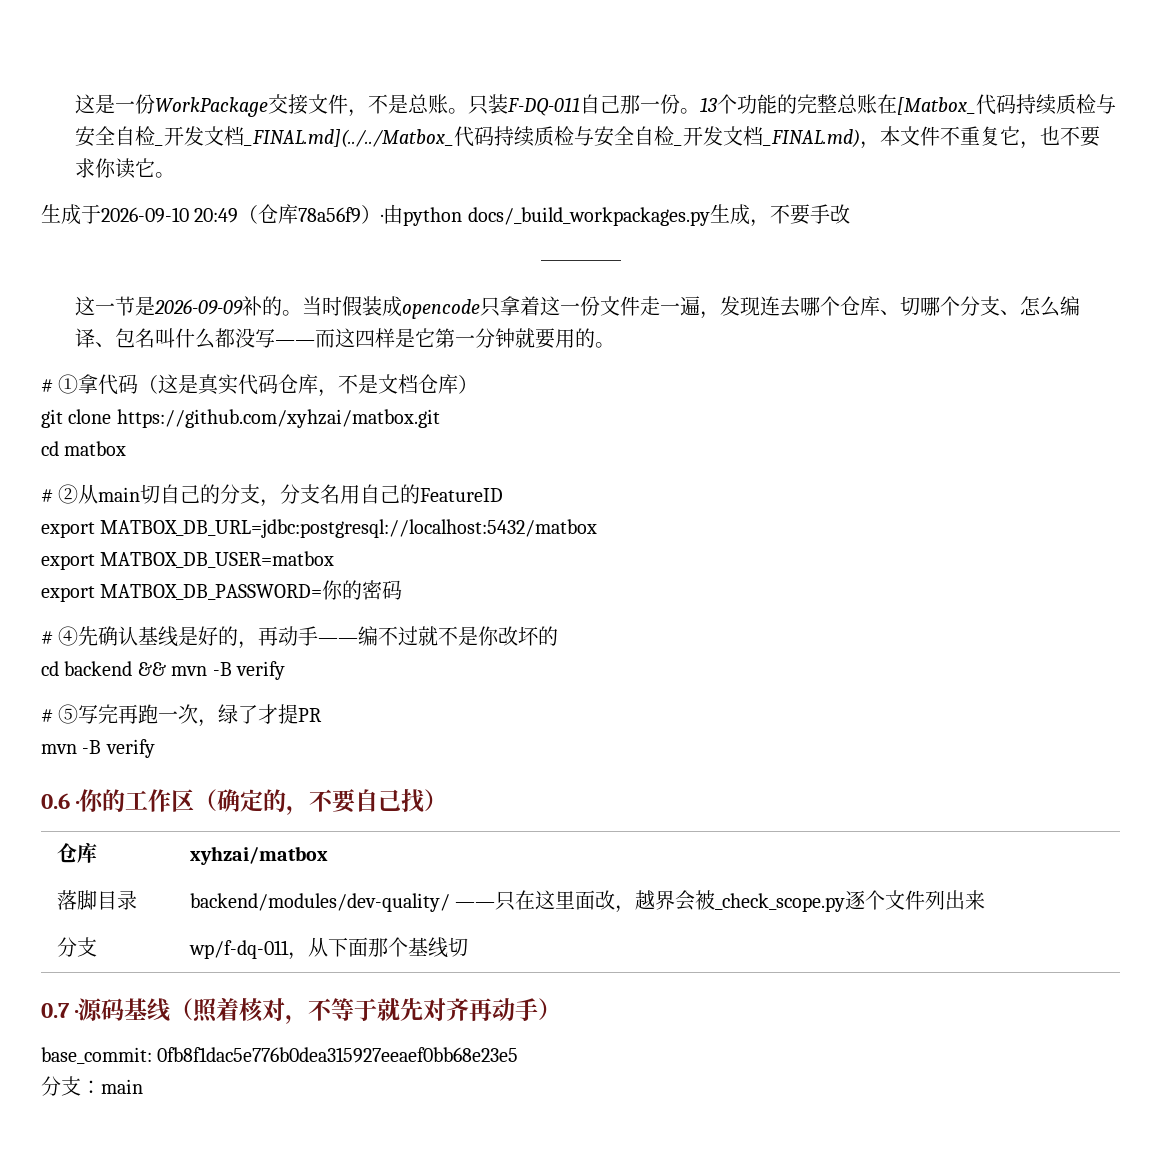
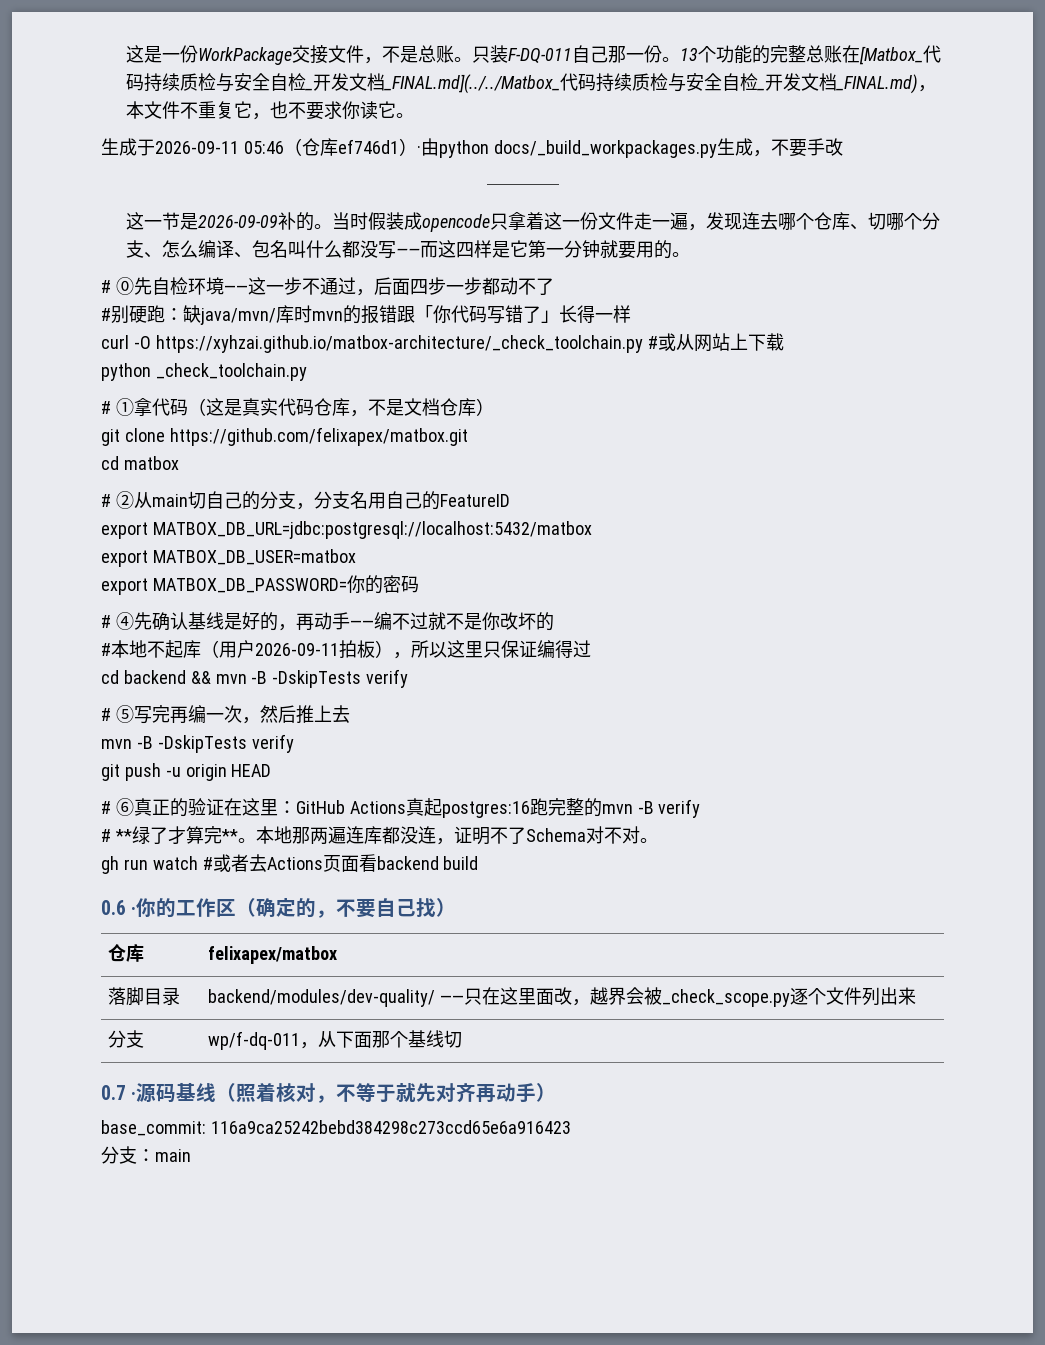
[101,204,362,224] 2026-09-10 20:49（仓库78a56f9 -> [155,138,399,156] 2026-09-11 05:46（仓库ef746d1
(616, 345) none -> [101,277,554,296] [101,305,631,325] [101,333,784,353] [101,363,307,381] // # ⓪先自检环境——这一步不通过，后面四步一步都动不了 // #别硬跑：缺java/mvn/库时mvn的报错跟「你代码写错了」长得一样 // curl -O https://xyhzai.github.io/matbox-architecture/_check_toolchain.py #或从网站上下载 // python _check_toolchain.py
[116,409,440,428] https://github.com/xyhzai/matbox.git -> [169,427,468,446] https://github.com/felixapex/matbox.git
(559, 636) none -> [101,640,591,659] // #本地不起库（用户2026-09-11拍板），所以这里只保证编得过
(232, 669) none -> [272,670,362,688] -DskipTests
[138,704,323,727] [41,739,155,758] 跑一次，绿了才提PR // mvn -B verify -> [187,705,350,724] [101,734,294,753] [101,763,272,781] [101,798,701,818] [101,826,658,845] [101,854,479,874] 编一次，然后推上去 // mvn -B -DskipTests verify // git push -u origin HEAD // # ⑥真正的验证在这里：GitHub Actions真起postgres:16跑完整的mvn -B verify // # **绿了才算完**。本地那两遍连库都没连，证明不了Schema对不对。 // gh run watch #或者去Actions页面看backend build
[189,846,328,865] xyhzai/matbox -> [208,946,338,964] felixapex/matbox
[157,1047,519,1063] 0fb8f1dac5e776b0dea315927eeaef0bb68e23e5 -> [210,1120,571,1134] 116a9ca25242bebd384298c273ccd65e6a916423

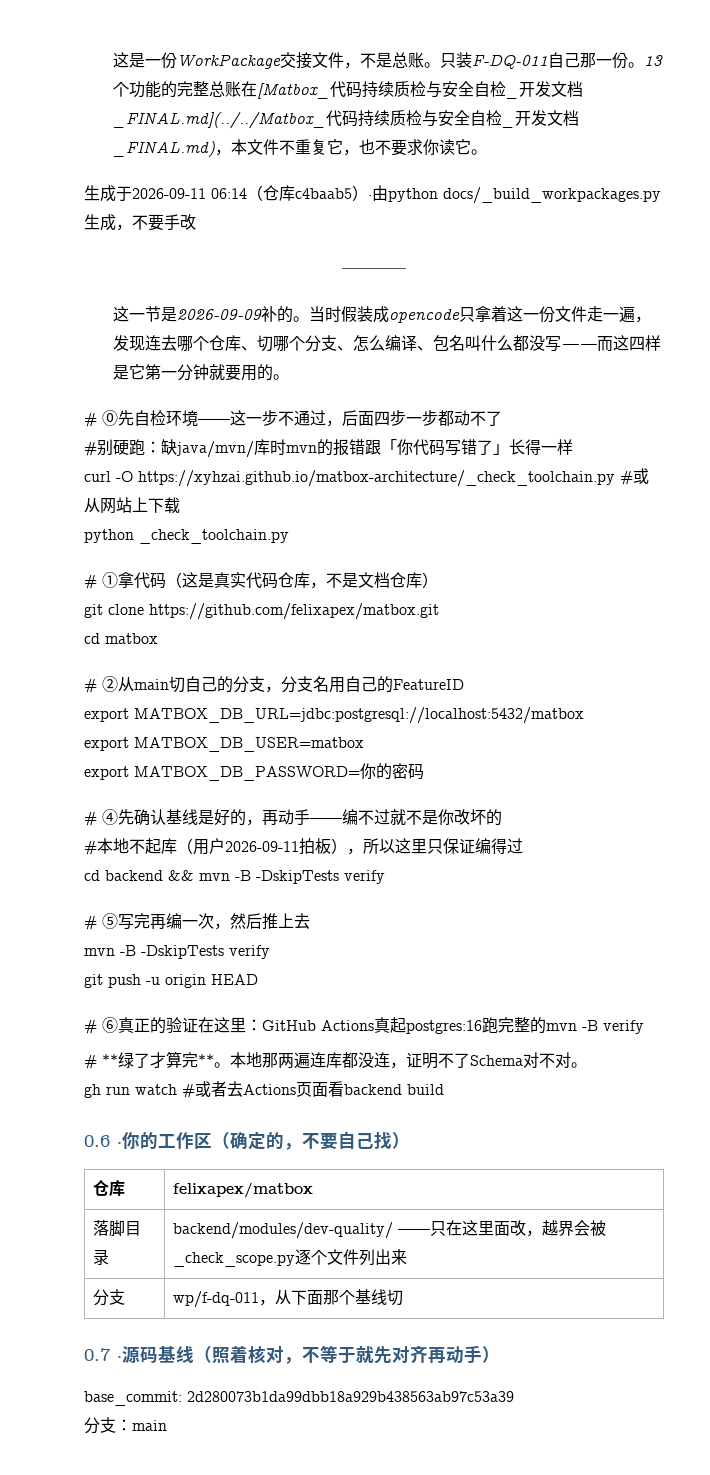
[243,138,399,156] 05:46（仓库ef746d1 -> [211,185,352,201] 06:14（仓库c4baab5
[210,1120,571,1134] 116a9ca25242bebd384298c273ccd65e6a916423 -> [187,1391,514,1402] 2d280073b1da99dbb18a929b438563ab97c53a39

